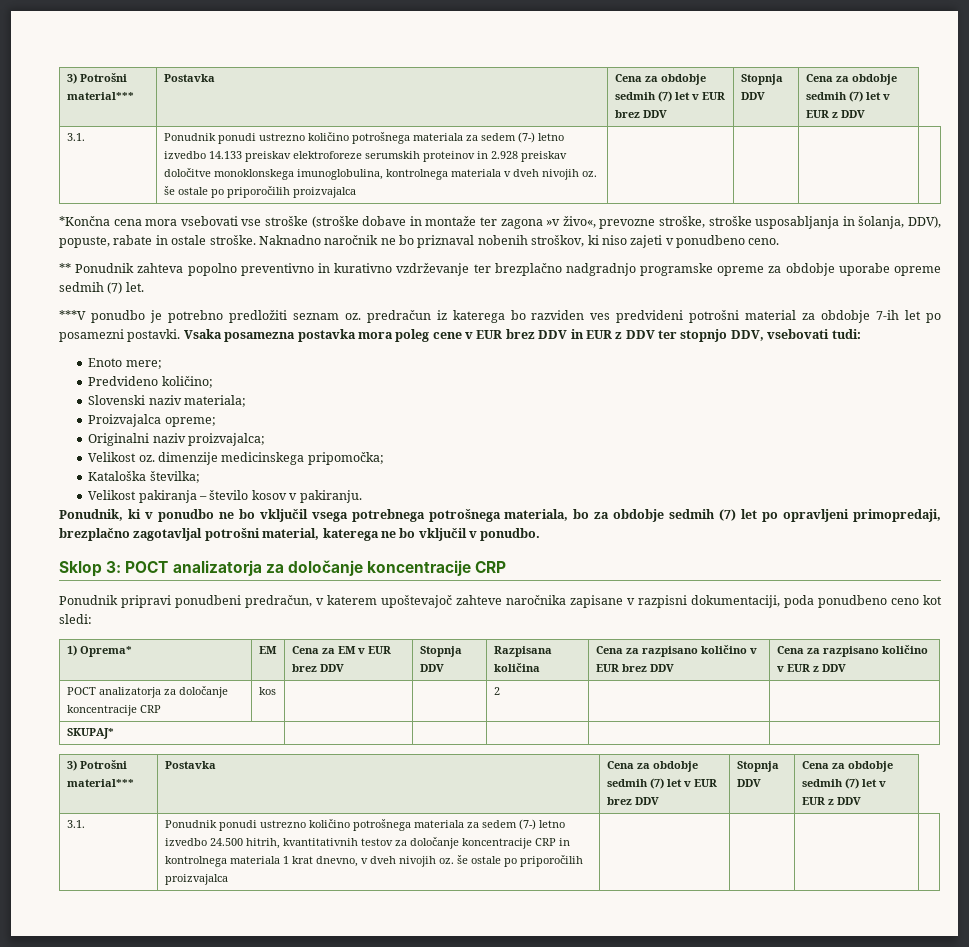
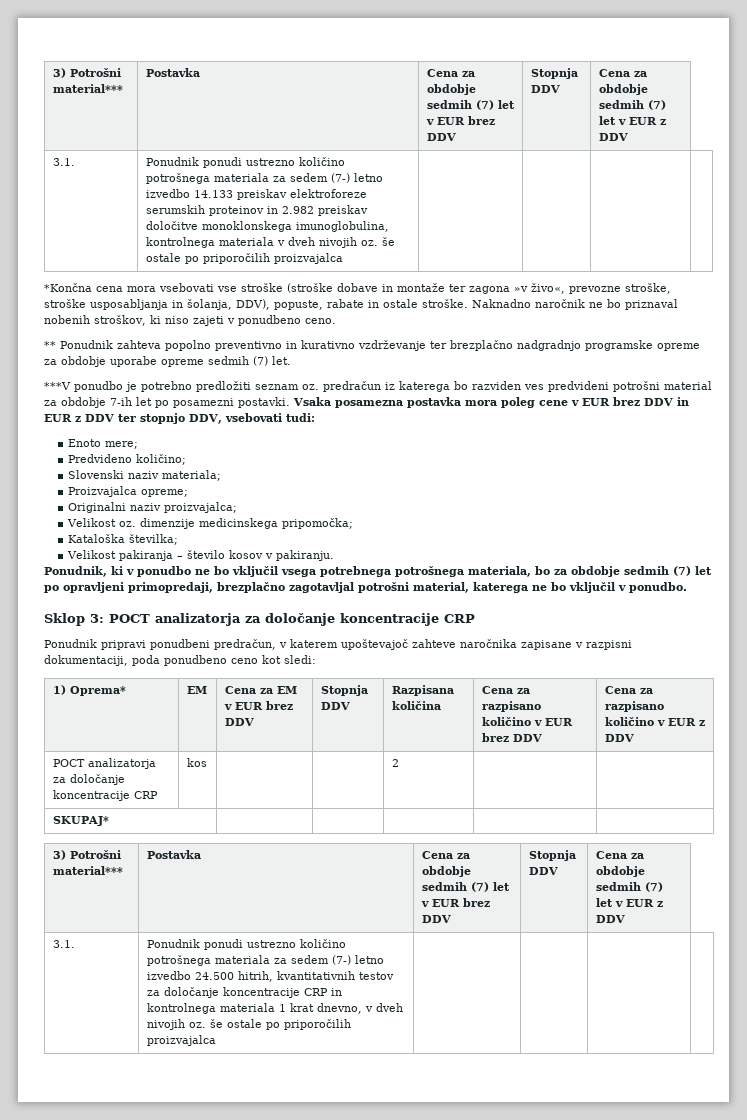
[490,151,518,159] 2.928 -> [281,206,314,214] 2.982

